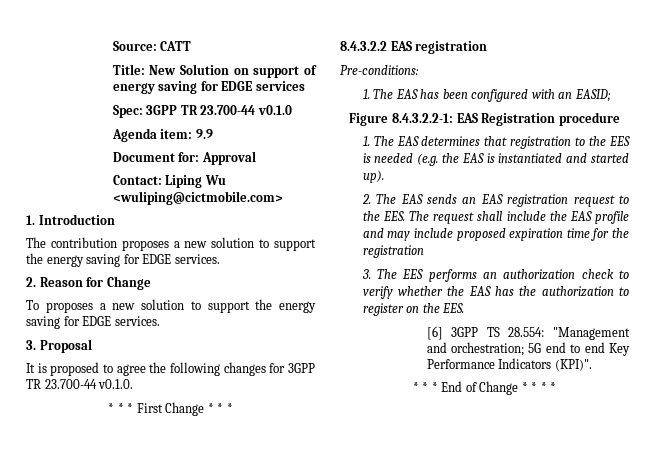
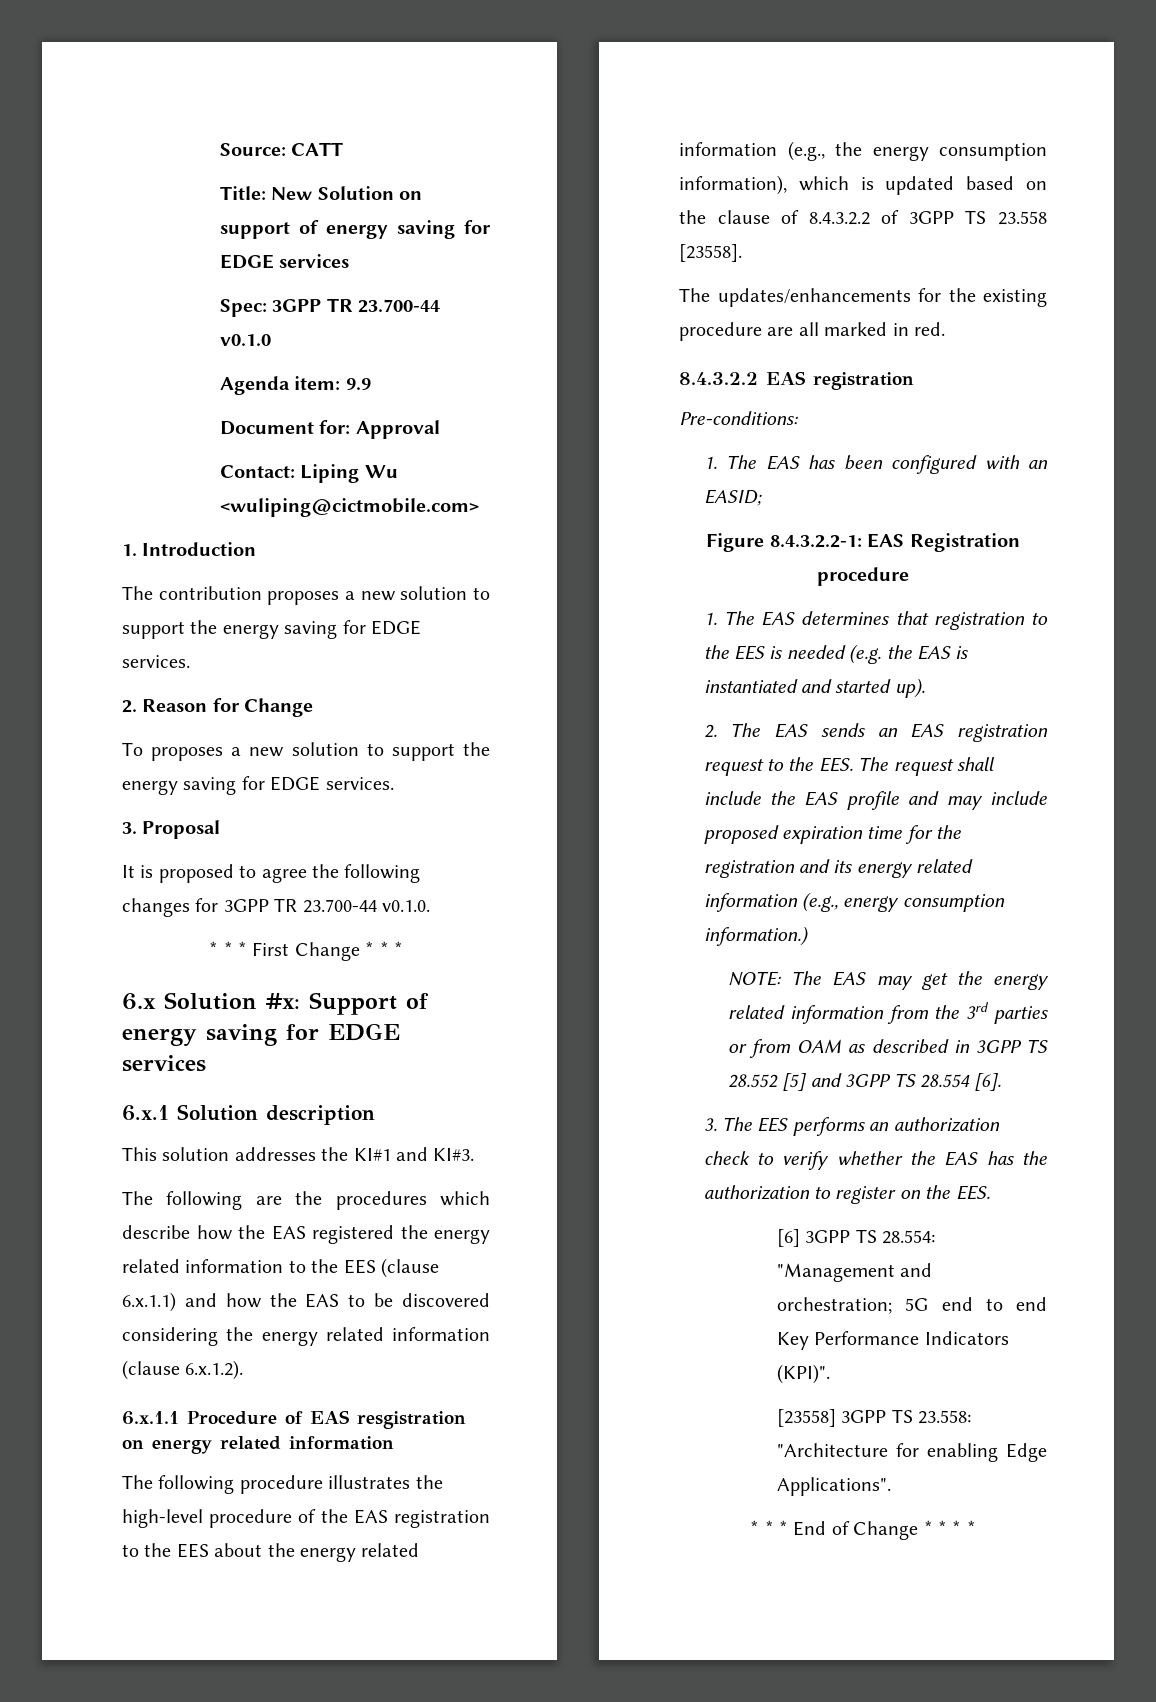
(233, 408) none -> [122,992,429,1015] [122,1023,400,1046] [122,1055,206,1072] [122,1104,375,1125] [122,1147,475,1161] [122,1191,490,1210] [122,1225,490,1244] [122,1258,439,1278] [122,1292,490,1312] [122,1327,490,1346] [122,1360,244,1380] [122,1410,466,1429] [122,1436,394,1454] [122,1475,443,1494] [122,1509,490,1528] [122,1543,420,1562] [679,141,1047,161] [679,175,1047,195] [679,210,1047,225] [679,244,742,262] [679,288,1047,307] [679,322,945,341] // 6.x Solution #x: Support of energy saving for EDGE services // 6.x.1 Solution description // This solution addresses the KI#1 and KI#3. // The following are the procedures which describe how the EAS registered the energy related information to the EES (clause 6.x.1.1) and how the EAS to be discovered considering the energy related information (clause 6.x.1.2). // 6.x.1.1 Procedure of EAS resgistration on energy related information // The following procedure illustrates the high-level procedure of the EAS registration to the EES about the energy related information (e.g., the energy consumption information), which is updated based on the clause of 8.4.3.2.2 of 3GPP TS 23.558 [23558]. // The updates/enhancements for the existing procedure are all marked in red.
(424, 251) none -> [798,859,974,878] [703,892,1005,912] [703,926,809,946] [728,971,1049,990] [728,1002,1048,1024] [728,1039,1048,1058] [728,1073,1002,1091] and its energy related information (e.g., energy consumption information.) // NOTE: The EAS may get the energy related information from the 3rd parties or from OAM as described in 3GPP TS 28.552 [5] and 3GPP TS 28.554 [6].
(592, 365) none -> [777,1409,972,1427] [777,1443,1047,1462] [777,1477,892,1496] // [23558] 3GPP TS 23.558: "Architecture for enabling Edge Applications".

